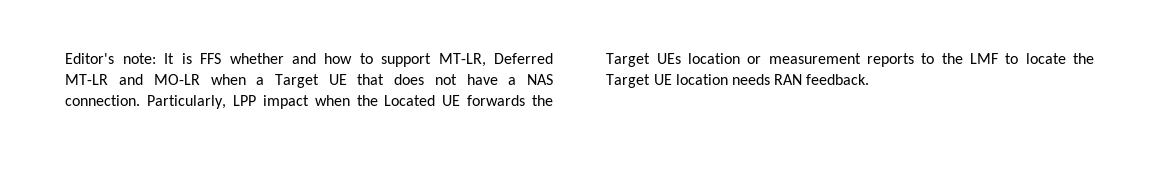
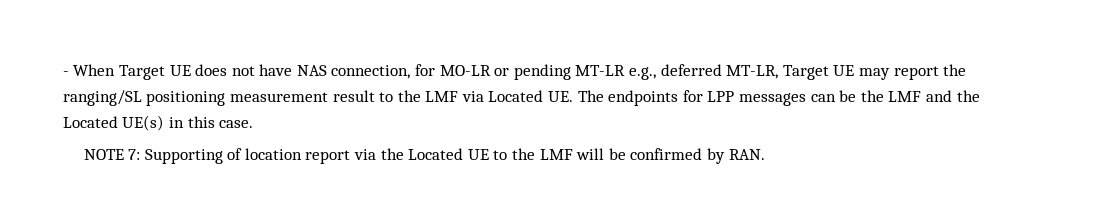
[65,53,553,67] [65,74,385,88] Editor's note: It is FFS whether and how to support MT-LR, Deferred MT-LR and MO-LR when a Target UE that -> [62,64,191,80] - When Target UE
[508,74,553,85] [65,95,553,109] [606,53,1095,67] [606,74,870,88] a NAS connection. Particularly, LPP impact when the Located UE forwards the Target UEs location or measurement reports to the LMF to locate the Target UE location needs RAN feedback. -> [296,64,967,80] [62,90,980,106] [62,115,254,131] [83,148,765,164] NAS connection, for MO-LR or pending MT-LR e.g., deferred MT-LR, Target UE may report the ranging/SL positioning measurement result to the LMF via Located UE. The endpoints for LPP messages can be the LMF and the Located UE(s) in this case. // NOTE 7: Supporting of location report via the Located UE to the LMF will be confirmed by RAN.

